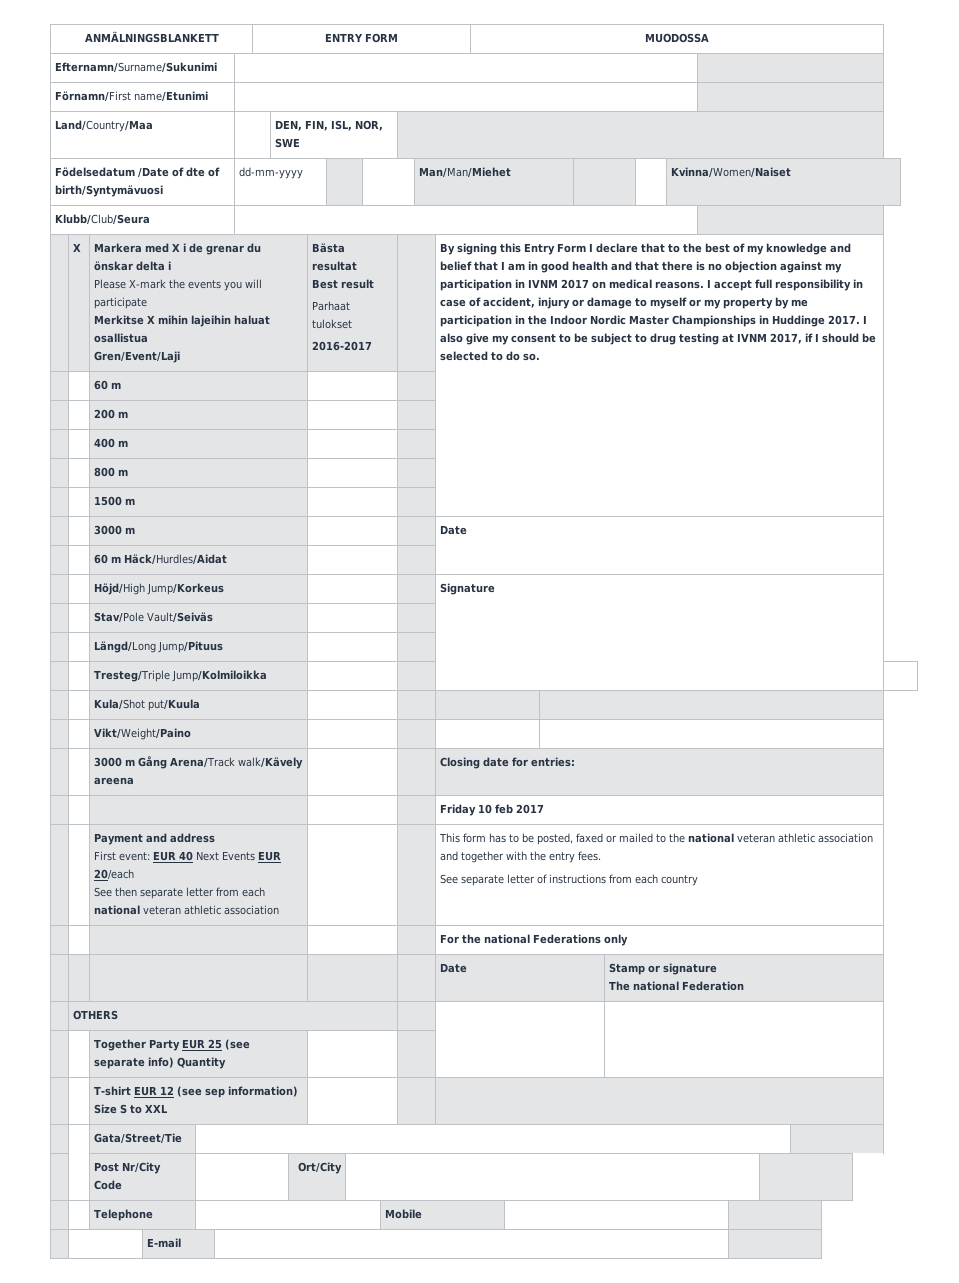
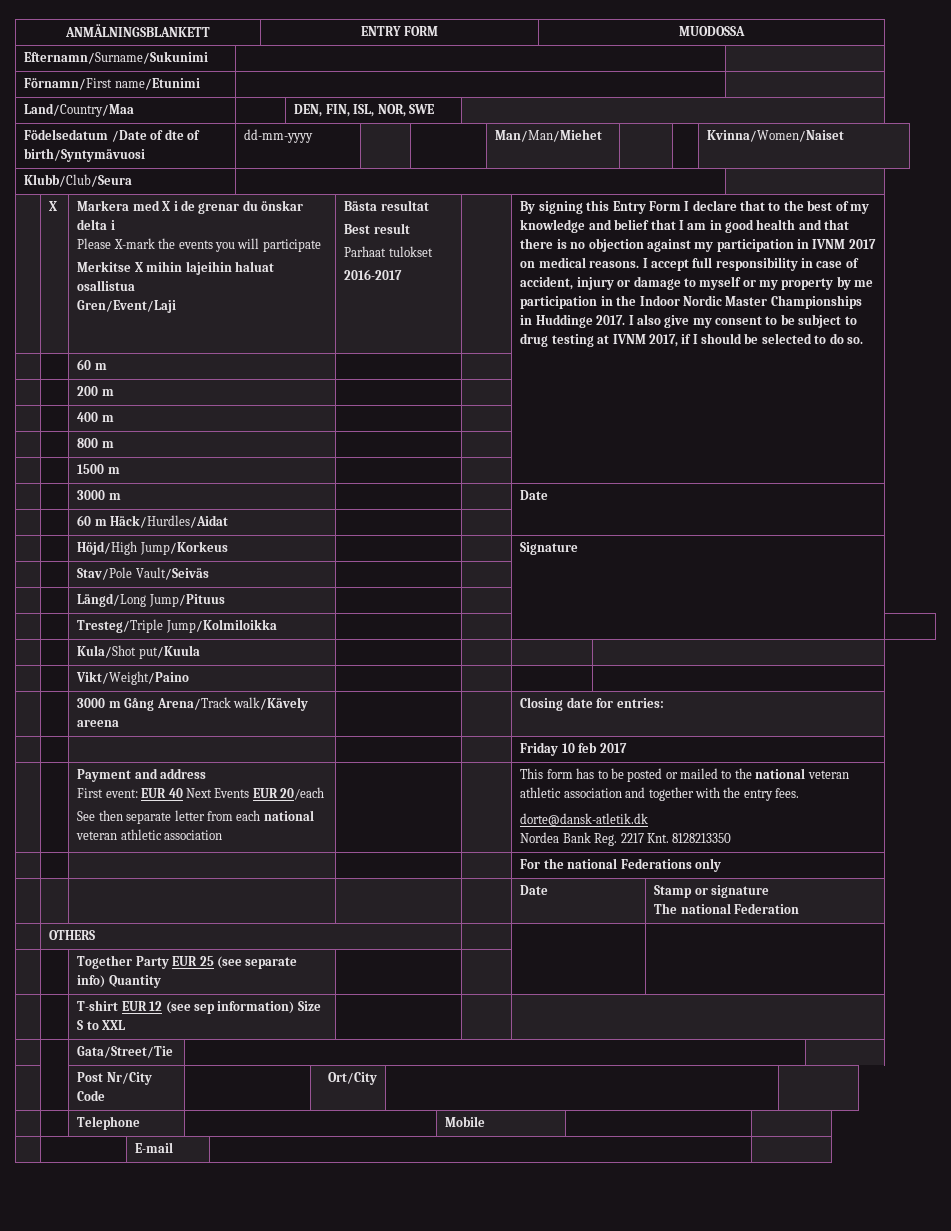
[537,833,604,845] posted, faxed -> [627,768,663,782] posted
[440,874,699,886] See separate letter of instructions from each country -> [520,813,649,826] [520,832,732,846] dorte@dansk-atletik.dk // Nordea Bank Reg. 2217 Knt. 8128213350

